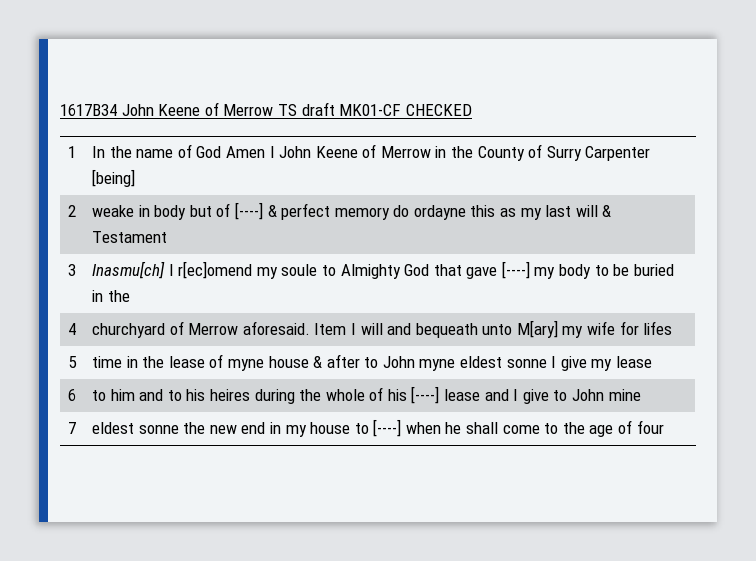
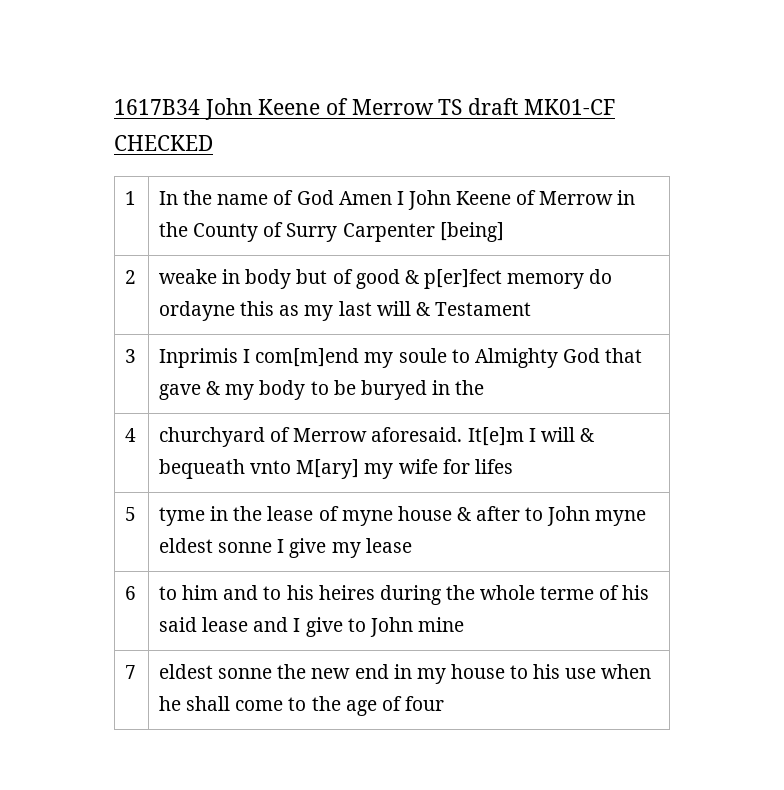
[234,202,331,220] [----] & perfect -> [355,269,502,289] good & p[er]fect
[91,261,253,279] Inasmu[ch] I r[ec]omend -> [159,348,360,368] Inprimis I com[m]end
[501,261,530,279] [----] -> [206,381,221,395] &
[633,264,674,276] buried -> [360,380,427,400] buryed
[314,323,347,335] Item -> [467,427,524,446] It[e]m
[387,323,513,338] and bequeath unto -> [579,428,594,442] [159,459,292,479] & bequeath vnto
[91,356,122,368] time -> [159,507,206,526] tyme
(365, 395) none -> [540,586,595,600] terme
[411,386,440,404] [----] -> [159,617,198,632] said
[373,419,402,437] [----] -> [533,664,597,679] his use

